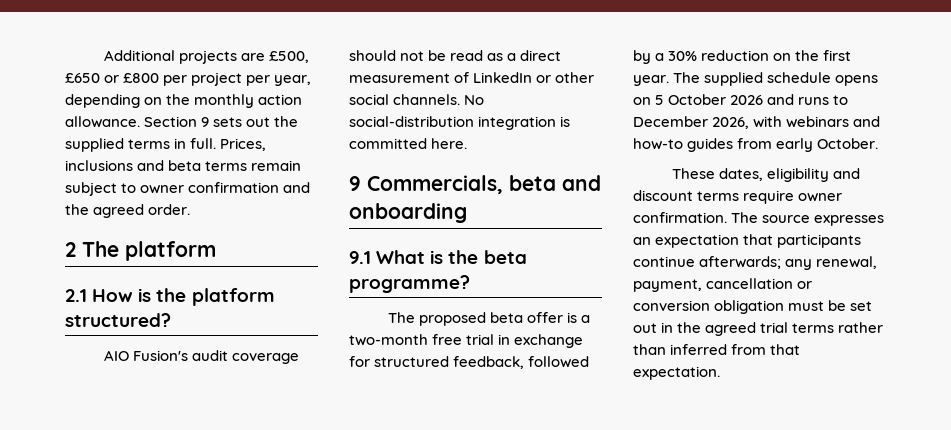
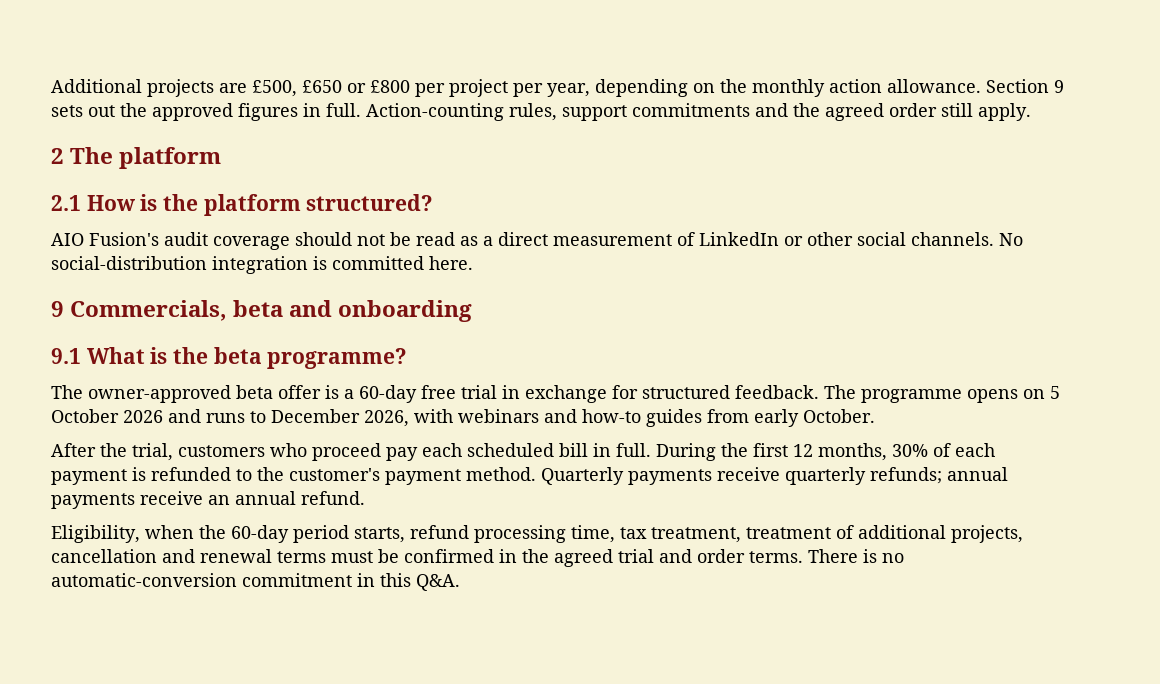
[65,138,267,152] [65,160,302,171] [65,182,311,196] [65,204,191,218] supplied terms in full. Prices, inclusions and beta terms remain subject to owner confirmation and the agreed order. -> [152,103,1031,121] approved figures in full. Action-counting rules, support commitments and the agreed order still apply.
[419,312,487,326] proposed -> [88,385,231,403] owner-approved
[349,334,428,346] two-month -> [359,385,417,403] 60-day
[453,356,590,369] [633,50,852,64] [633,72,832,86] feedback, followed by a 30% reduction on the first year. The supplied schedule -> [735,385,962,403] feedback. The programme
[671,168,861,182] [633,190,843,204] [633,212,885,226] [633,234,862,248] [633,256,878,270] [633,278,813,292] [633,300,873,314] [633,322,884,336] [633,344,801,355] [633,366,720,380] These dates, eligibility and discount terms require owner confirmation. The source expresses an expectation that participants continue afterwards; any renewal, payment, cancellation or conversion obligation must be set out in the agreed trial terms rather than inferred from that expectation. -> [51,443,995,461] [51,467,1008,485] [51,491,365,509] [51,525,1023,543] [51,549,904,567] [51,573,460,591] After the trial, customers who proceed pay each scheduled bill in full. During the first 12 months, 30% of each payment is refunded to the customer's payment method. Quarterly payments receive quarterly refunds; annual payments receive an annual refund. // Eligibility, when the 60-day period starts, refund processing time, tax treatment, treatment of additional projects, cancellation and renewal terms must be confirmed in the agreed trial and order terms. There is no automatic-conversion commitment in this Q&A.

